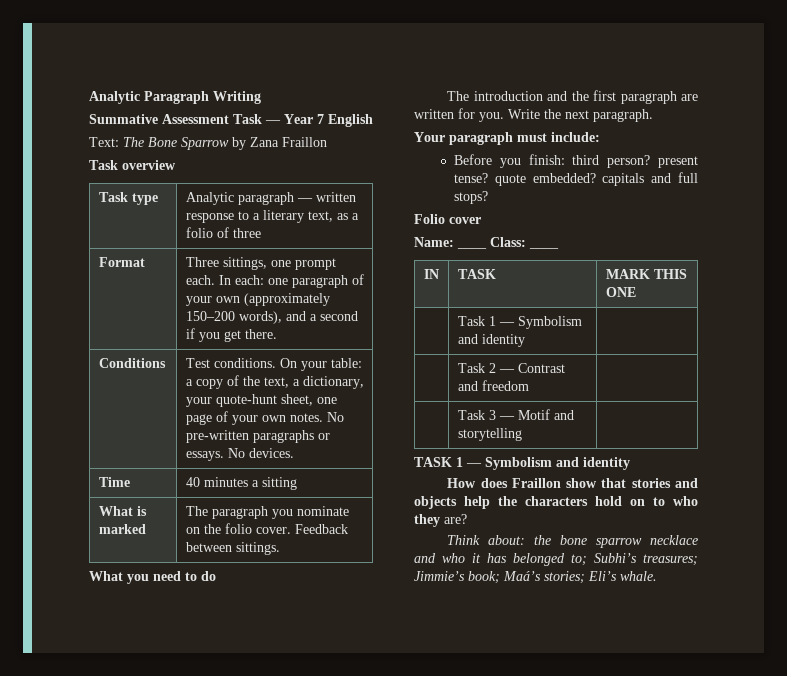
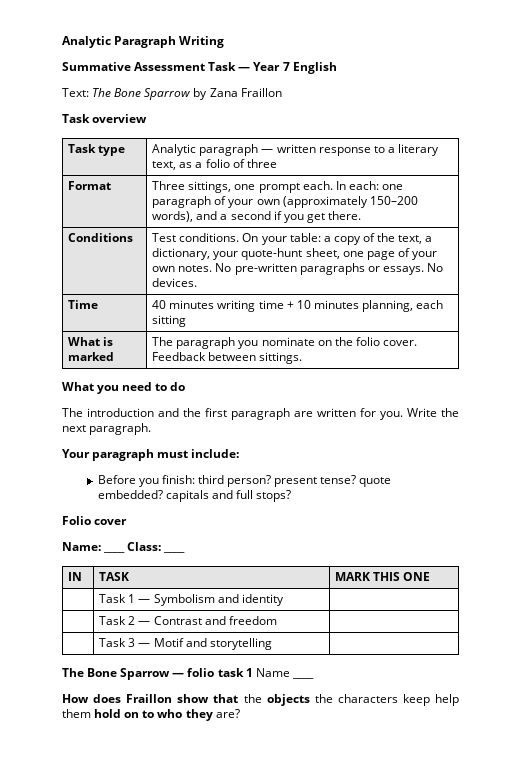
[251,480,259,487] a -> [217,300,444,312] writing time + 10 minutes planning, each
[414,457,630,470] TASK 1 — Symbolism and identity -> [62,668,290,680] [291,677,314,679] The Bone Sparrow — folio task 1 Name ____
[631,478,698,488] [414,496,588,509] stories and objects help the characters -> [243,694,460,706] [62,709,91,718] the objects the characters keep help them
[447,535,698,548] [414,553,698,566] [414,571,657,584] // Think about: the bone sparrow necklace and who it has belonged to; Subhi’s treasures; Jimmie’s book; Maá’s stories; Eli’s whale. -> (240, 713) none

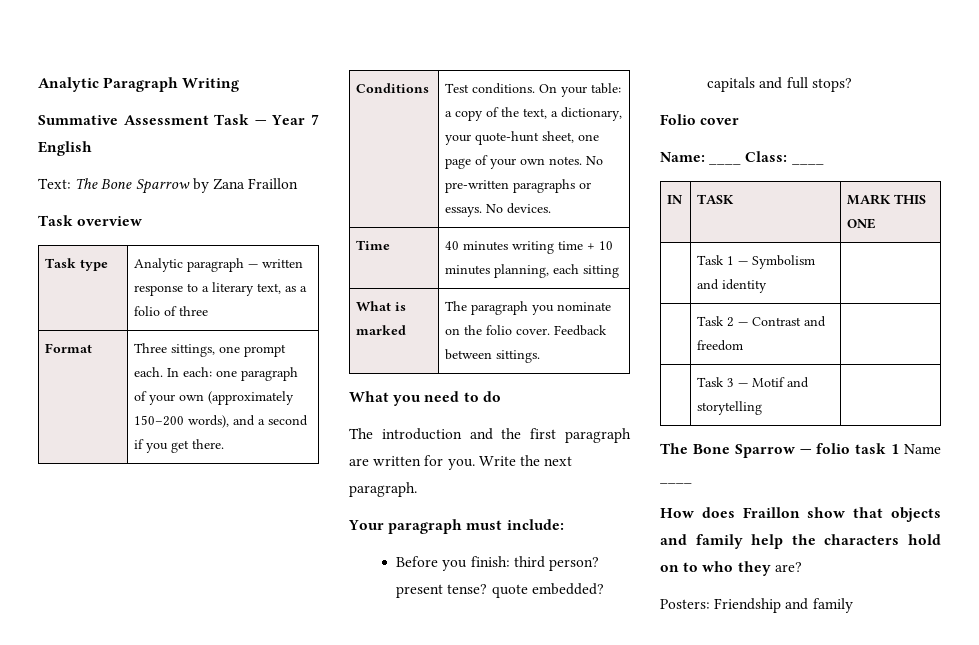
[243,694,460,706] [62,709,91,718] the objects the characters keep help them -> [891,507,941,522] [660,534,900,549] objects and family help the characters
(240, 713) none -> [660,598,853,613] // Posters: Friendship and family

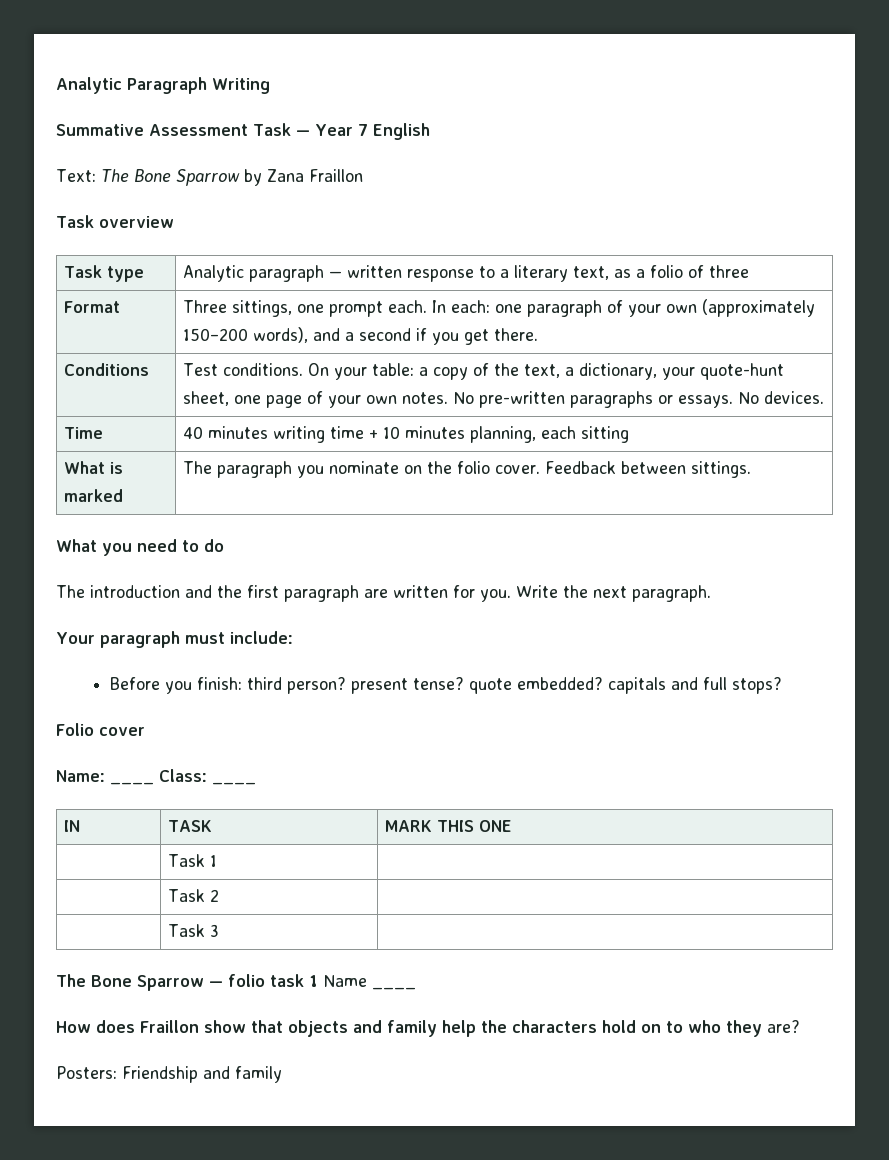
[738,255,816,269] [697,279,768,293] [697,316,827,327] [697,340,744,351] [697,377,810,388] [697,401,763,415] — Symbolism and identity | // | Task 2 — Contrast and freedom | // | Task 3 — Motif and storytelling -> [168,889,220,902] [168,924,220,937] | // | Task 2 | // | Task 3

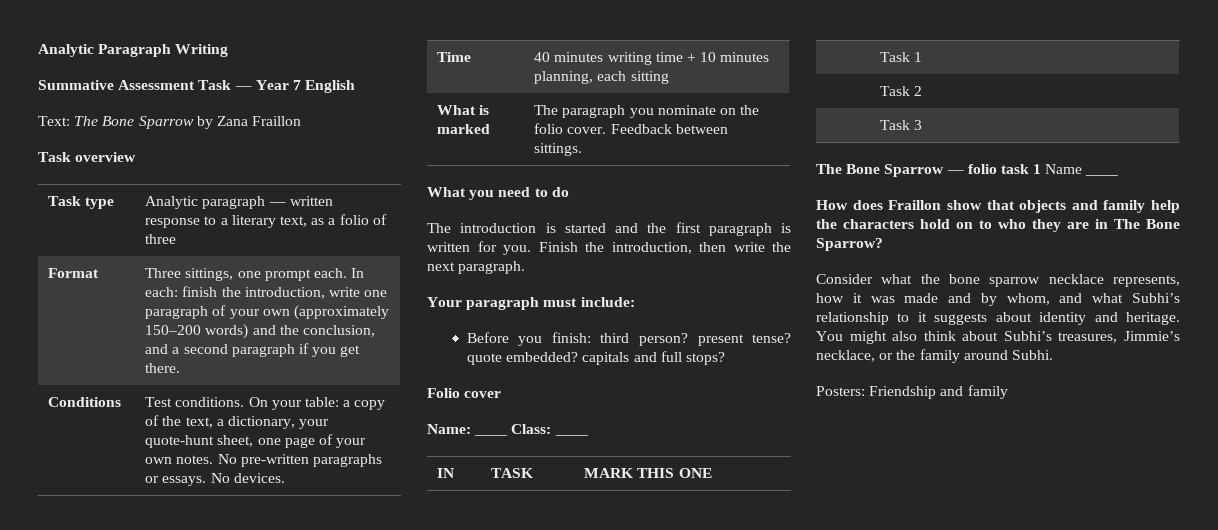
(491, 306) none -> [182,286,361,299] finish the introduction, write
[253,327,309,343] words), -> [205,324,376,339] words) and the conclusion,
(412, 334) none -> [231,344,295,357] paragraph
(180, 591) none -> [545,223,606,233] is started
[364,589,388,598] are -> [781,223,791,233] is
[516,585,558,598] Write -> [538,242,765,254] Finish the introduction, then write
[767,1020,800,1033] are? -> [1067,219,1180,229] [816,238,883,251] [816,274,1180,287] [816,293,1180,306] [816,312,1180,325] [816,331,1180,344] [816,349,1053,363] are in The Bone Sparrow? // Consider what the bone sparrow necklace represents, how it was made and by whom, and what Subhi’s relationship to it suggests about identity and heritage. You might also think about Subhi’s treasures, Jimmie’s necklace, or the family around Subhi.

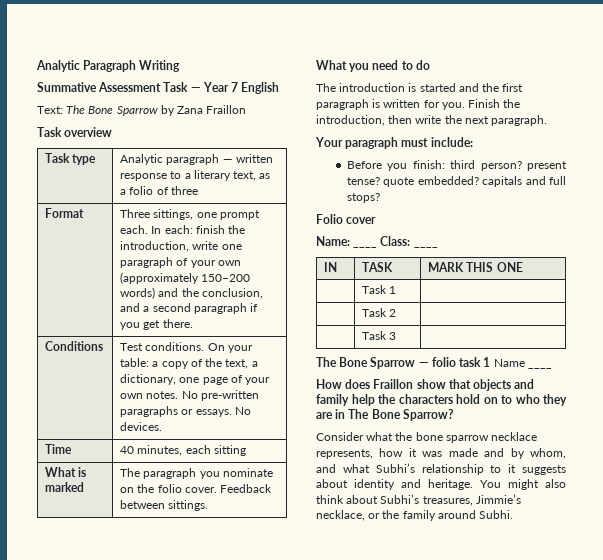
[299,419,330,429] [145,435,254,448] your quote-hunt sheet, -> (177, 379) none
[554,52,770,65] [534,71,594,84] minutes writing time + 10 minutes planning, -> [137,445,183,456] minutes,
[816,385,1008,399] // Posters: Friendship and family -> (514, 514) none

